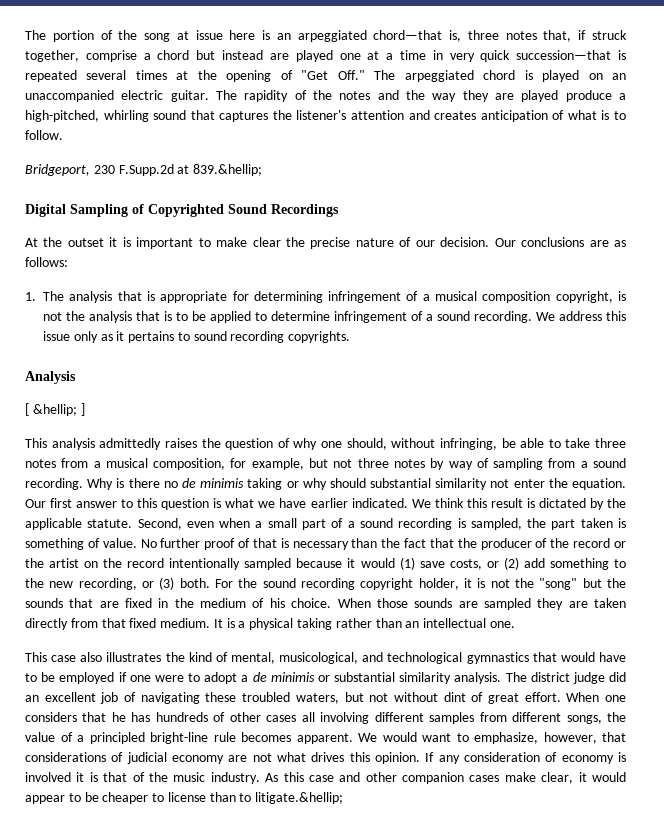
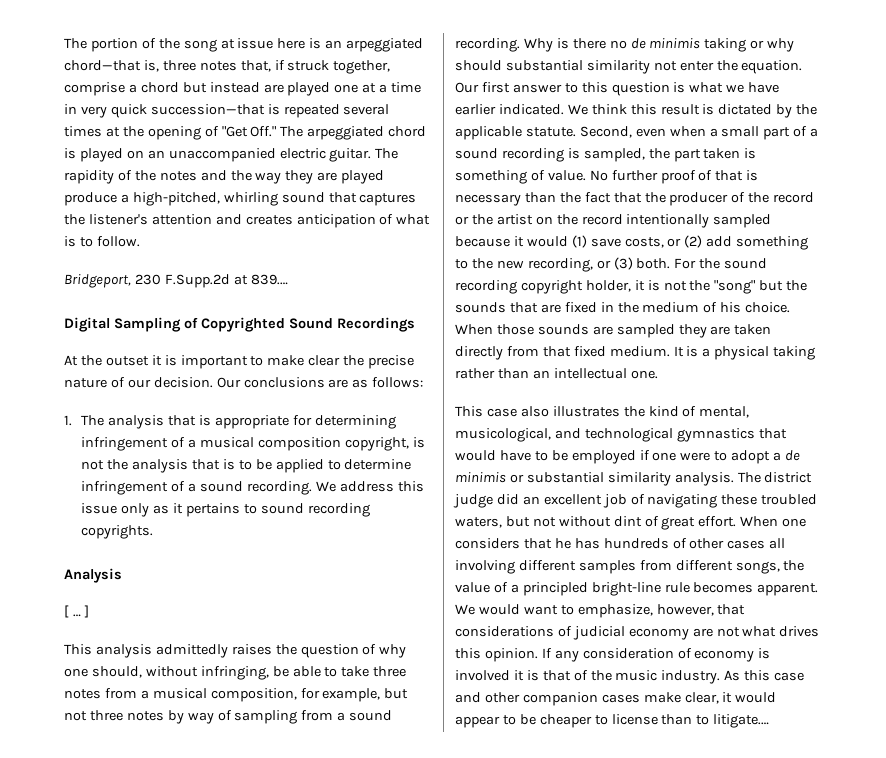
[193,164,263,176] 839.&hellip; -> [250,274,288,285] 839.…
[32,404,77,416] &hellip; -> [72,614,81,617] …
[255,792,344,804] litigate.&hellip; -> [713,714,770,728] litigate.…

